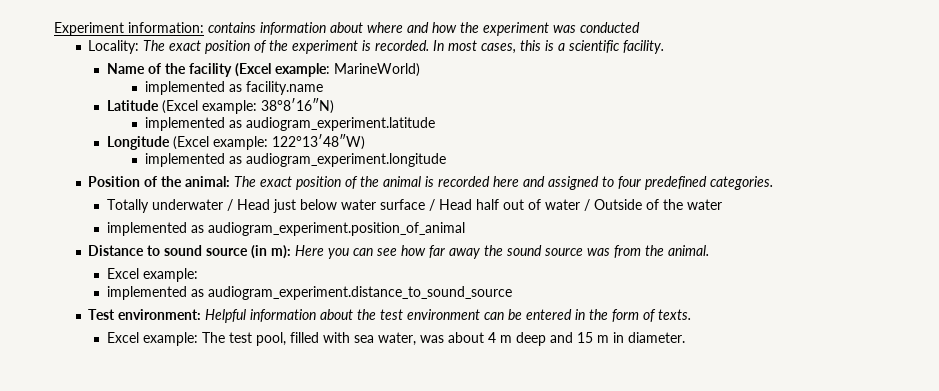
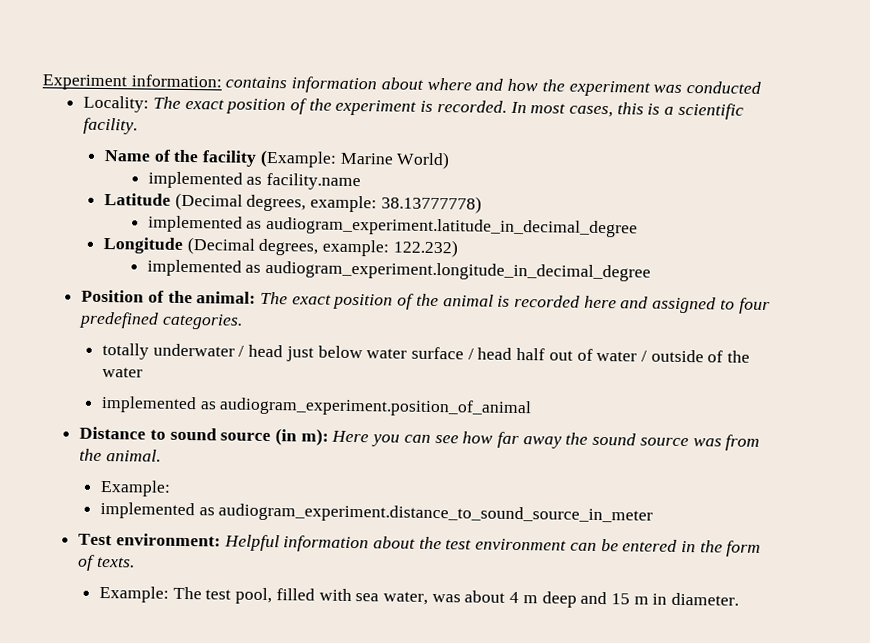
[235,63,421,77] (Excel example: MarineWorld) -> [259,149,451,170] (Example: Marine World)
[162,98,335,114] [144,117,435,131] (Excel example: 38°8′16″N) // implemented as audiogram_experiment.latitude -> [174,192,482,214] [147,215,638,238] (Decimal degrees, example: 38.13777778) // implemented as audiogram_experiment.latitude_in_decimal_degree
[173,134,366,150] [144,153,446,167] (Excel example: 122°13′48″W) // implemented as audiogram_experiment.longitude -> [186,237,458,258] [146,259,651,282] (Decimal degrees, example: 122.232) // implemented as audiogram_experiment.longitude_in_decimal_degree
[107,199,150,213] Totally -> [101,342,149,360] totally
[237,199,271,210] Head -> [248,344,284,358] head
[439,199,473,210] Head -> [477,347,513,360] head
[594,199,643,210] Outside -> [650,349,704,363] outside
[107,268,199,282] [107,286,513,300] Excel example: // implemented as audiogram_experiment.distance_to_sound_source -> [99,479,171,497] [99,501,654,525] Example: // implemented as audiogram_experiment.distance_to_sound_source_in_meter
[107,332,199,346] Excel example: -> [98,585,169,603] Example:

